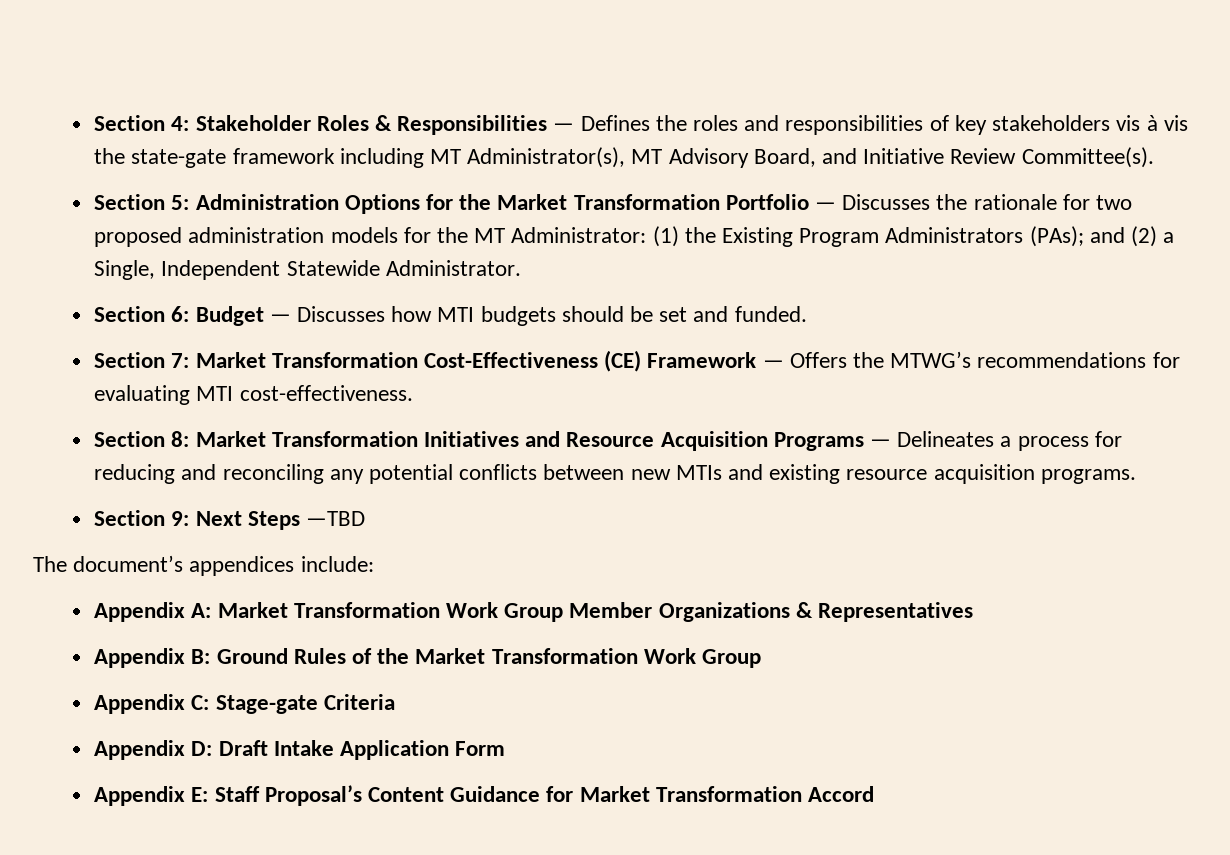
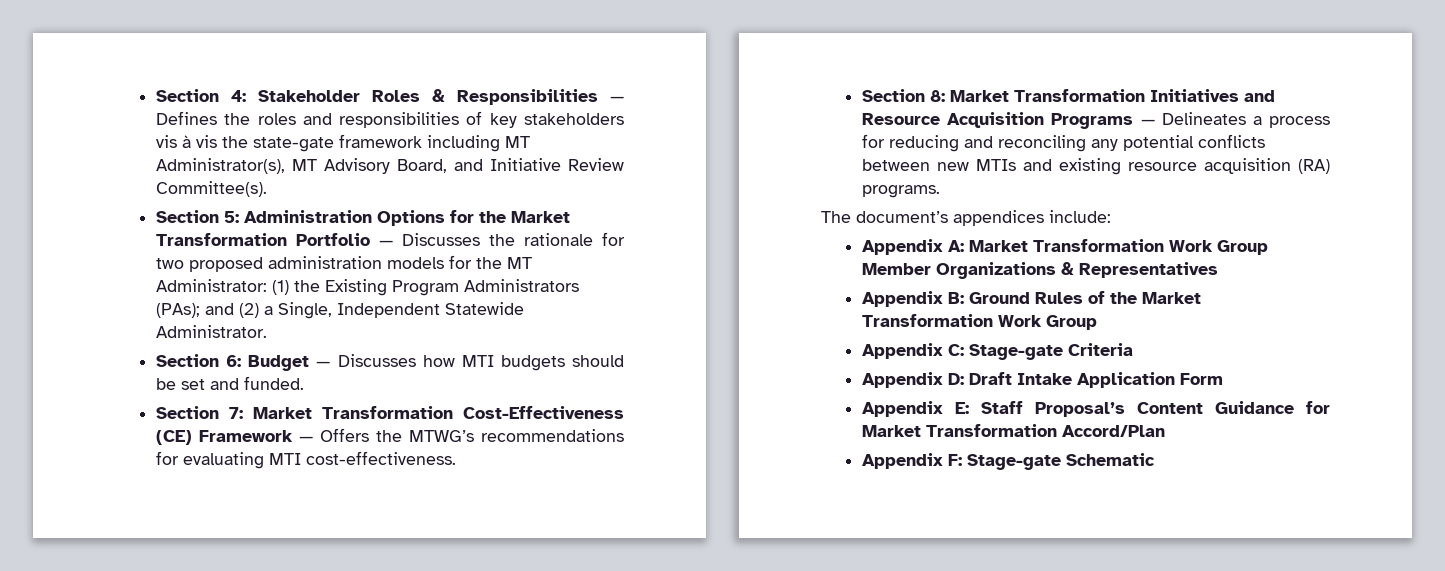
(1035, 474) none -> [1298,159,1330,174] (RA)
[94,510,366,530] // Section 9: Next Steps —TBD -> (941, 191) none
[808,786,875,802] Accord -> [1062,425,1166,437] [862,453,1156,470] Accord/Plan // Appendix F: Stage-gate Schematic

